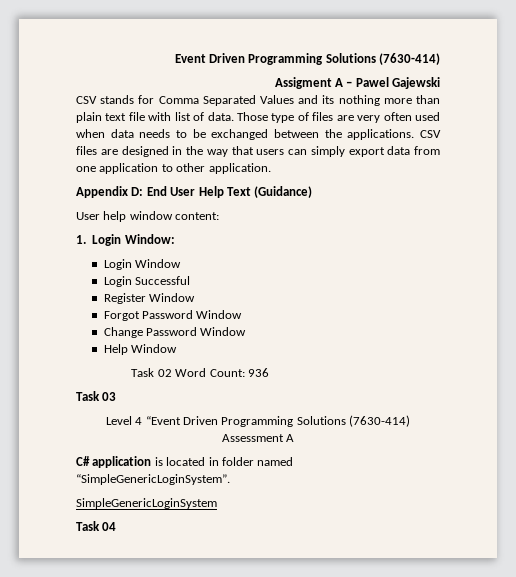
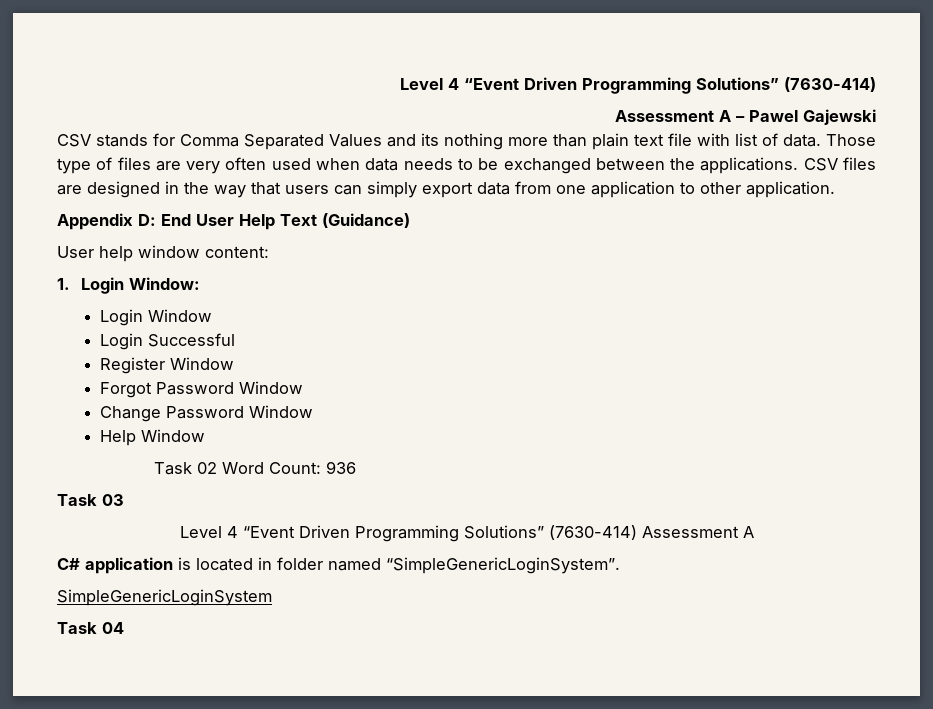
[174,53,376,65] Event Driven Programming Solutions -> [400,77,779,94] Level 4 “Event Driven Programming Solutions”
[274,77,332,89] Assigment -> [615,110,714,122] Assessment
[296,416,346,425] Solutions -> [463,525,544,539] Solutions”

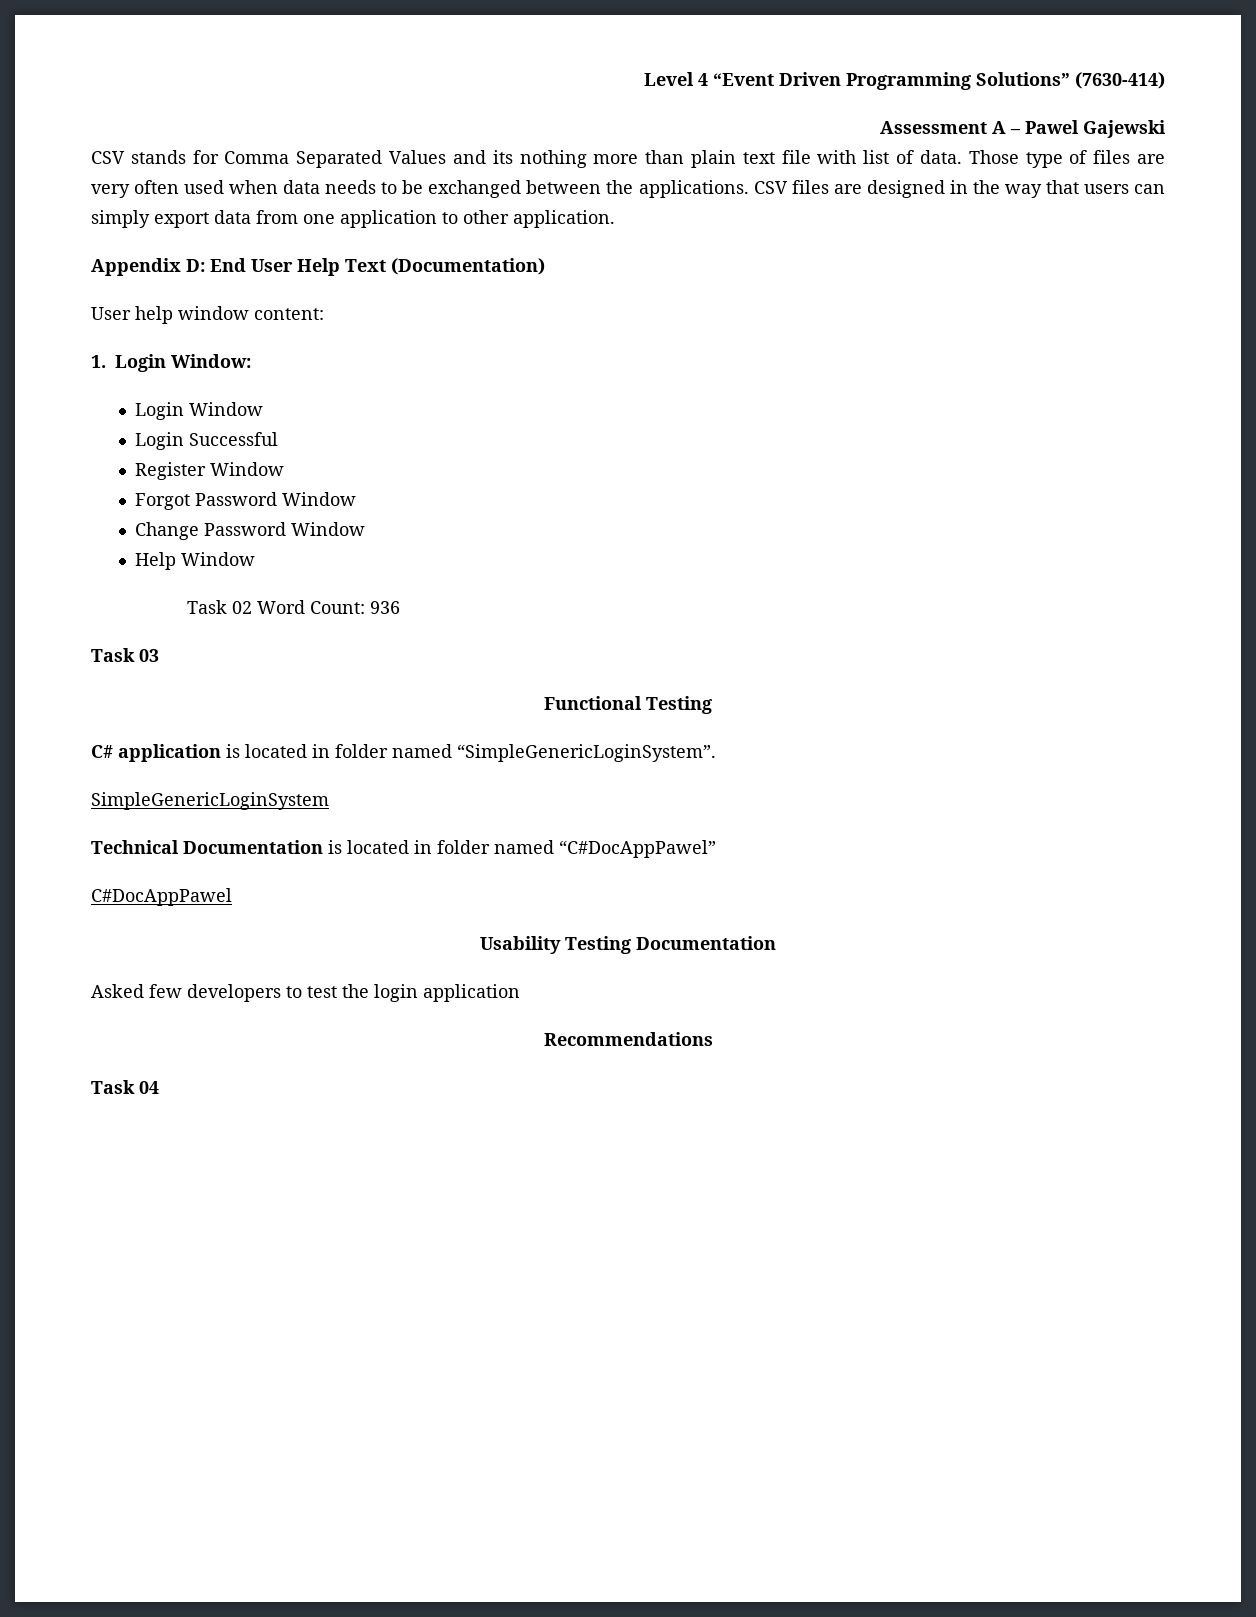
[322,213,410,228] (Guidance) -> [391,258,545,275] (Documentation)
[179,525,754,542] Level 4 “Event Driven Programming Solutions” (7630-414) Assessment A -> [544,696,712,714] Functional Testing
(272, 597) none -> [91,840,716,858] [91,888,232,906] [480,936,776,954] [91,984,520,1002] [543,1032,713,1046] // Technical Documentation is located in folder named “C#DocAppPawel” // C#DocAppPawel // Usability Testing Documentation // Asked few developers to test the login application // Recommendations

